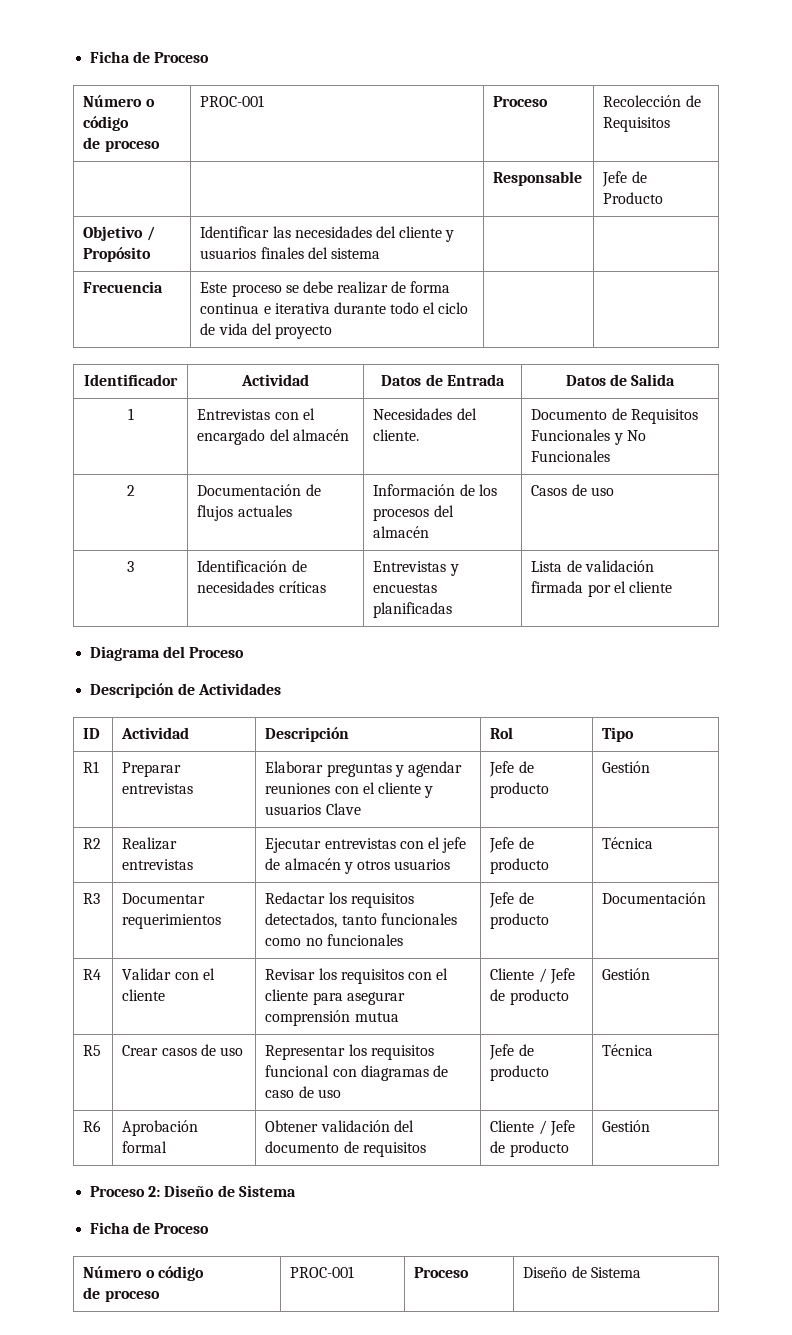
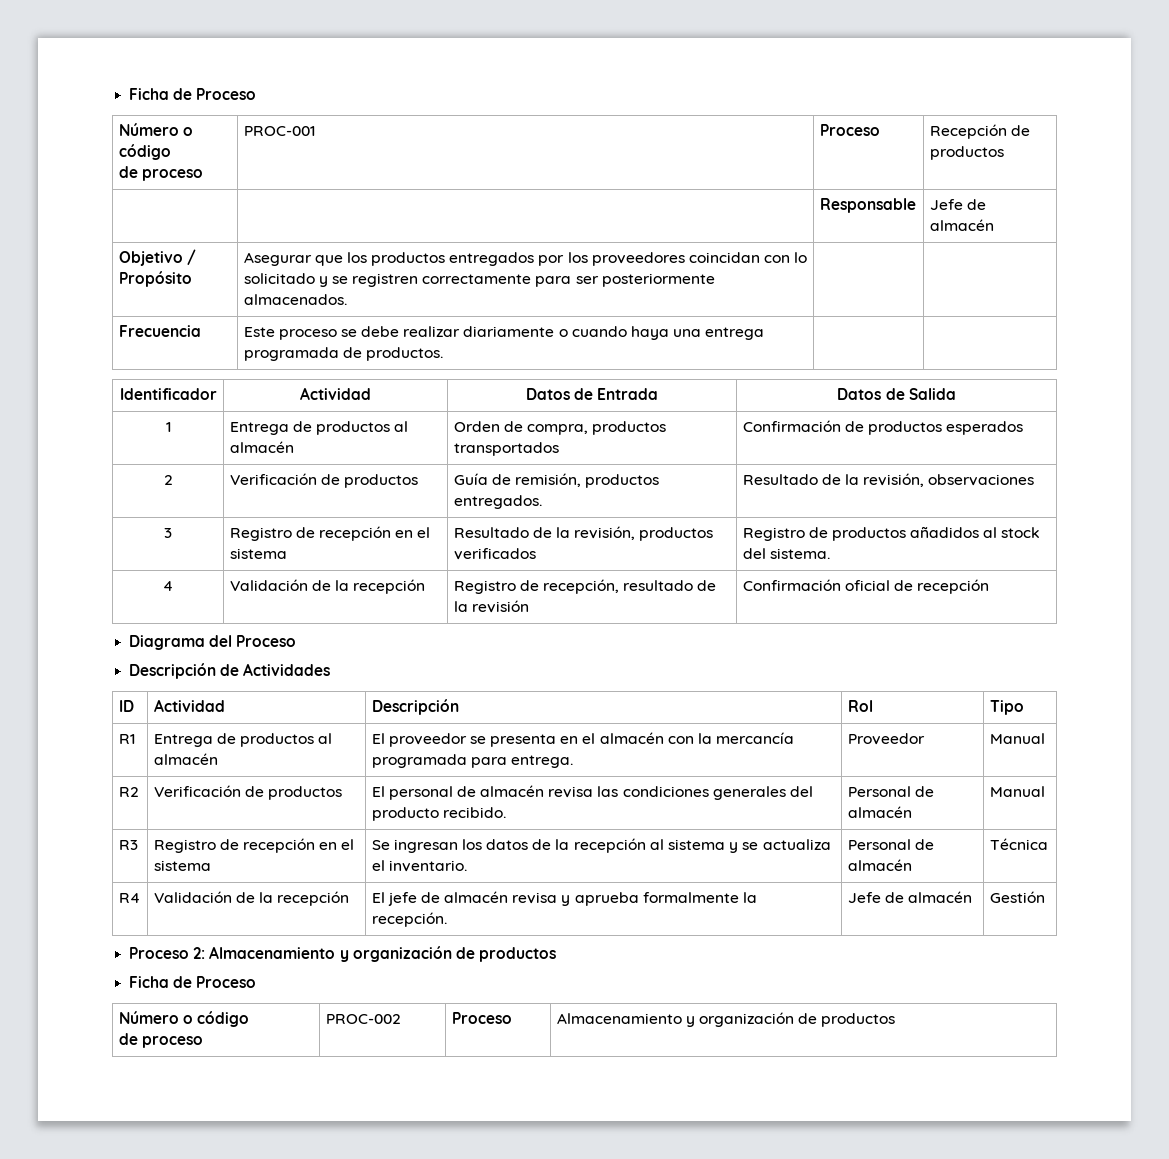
[603,95,701,107] [603,117,671,132] Recolección de Requisitos -> [929,124,1030,139] [929,146,1004,160] Recepción de productos
[603,192,664,204] Producto -> [929,219,994,231] almacén
[200,226,455,242] [200,247,380,259] Identificar las necesidades del cliente y usuarios finales del sistema -> [243,252,808,266] [243,273,715,287] [243,294,347,305] Asegurar que los productos entregados por los proveedores coincidan con lo solicitado y se registren correctamente para ser posteriormente almacenados.
[391,281,451,293] [200,302,469,314] [200,323,332,339] de forma continua e iterativa durante todo el ciclo de vida del proyecto -> [463,326,765,340] [243,347,443,361] diariamente o cuando haya una entrega programada de productos.
[197,408,315,420] [197,429,349,445] [373,408,477,420] [373,429,420,441] [531,408,698,424] [531,429,646,445] [531,450,611,462] [126,485,135,496] [197,484,321,496] [197,505,292,521] [373,484,497,496] [373,505,454,521] [373,526,430,538] [531,484,614,496] [127,561,134,572] [197,560,307,572] [197,581,326,593] [373,561,459,576] [373,583,438,593] [373,602,453,618] [531,560,654,572] [531,581,672,597] Entrevistas con el encargado del almacén | Necesidades del cliente. | Documento de Requisitos Funcionales y No Funcionales // 2 | Documentación de flujos actuales | Información de los procesos del almacén | Casos de uso // 3 | Identificación de necesidades críticas | Entrevistas y encuestas planificadas | Lista de validación firmada por el cliente -> [229,421,409,435] [229,441,294,453] [453,421,667,435] [453,442,559,456] [742,420,1024,435] [163,475,173,485] [229,473,418,488] [453,473,660,488] [453,495,542,509] [742,473,1035,487] [164,528,172,538] [229,526,431,541] [229,548,287,559] [453,526,714,541] [453,548,536,560] [742,526,1041,541] [742,548,830,559] [163,581,173,591] [229,579,426,594] [453,579,717,594] [453,600,529,613] [742,579,990,594] Entrega de productos al almacén | Orden de compra, productos transportados | Confirmación de productos esperados // 2 | Verificación de productos | Guía de remisión, productos entregados. | Resultado de la revisión, observaciones // 3 | Registro de recepción en el sistema | Resultado de la revisión, productos verificados | Registro de productos añadidos al stock del sistema. // 4 | Validación de la recepción | Registro de recepción, resultado de la revisión | Confirmación oficial de recepción
[122,762,182,777] [122,783,194,794] [265,761,462,777] [265,782,434,798] [265,803,361,815] [489,761,534,777] [490,782,550,798] [602,761,651,773] [83,838,102,849] [122,837,178,850] [122,859,194,870] [265,837,467,853] [265,858,451,874] [489,837,534,853] [490,858,550,874] [602,837,654,849] [83,893,101,904] [122,893,206,904] [122,914,222,929] [265,892,414,908] [265,913,457,928] [265,934,403,946] [489,892,534,908] [490,913,550,929] [602,892,707,904] [83,969,102,980] [122,968,215,980] [122,989,166,1001] [265,968,449,984] [265,989,405,1005] [265,1010,399,1026] [490,968,575,984] [490,989,569,1005] [602,968,651,980] [83,1045,102,1056] [122,1044,243,1056] [265,1044,434,1060] [265,1065,448,1081] [265,1086,341,1098] [489,1044,534,1060] [490,1065,550,1081] [602,1044,654,1056] [83,1120,102,1132] [122,1120,199,1136] [122,1141,168,1153] [265,1120,414,1132] [265,1141,426,1157] [490,1120,575,1136] [490,1141,569,1157] [602,1120,651,1132] [90,1185,296,1197] [90,1222,210,1234] [83,1266,204,1281] [83,1287,160,1302] [290,1266,355,1278] [414,1267,470,1278] [523,1266,641,1278] Preparar entrevistas | Elaborar preguntas y agendar reuniones con el cliente y usuarios Clave | Jefe de producto | Gestión // R2 | Realizar entrevistas | Ejecutar entrevistas con el jefe de almacén y otros usuarios | Jefe de producto | Técnica // R3 | Documentar requerimientos | Redactar los requisitos detectados, tanto funcionales como no funcionales | Jefe de producto | Documentación // R4 | Validar con el cliente | Revisar los requisitos con el cliente para asegurar comprensión mutua | Cliente / Jefe de producto | Gestión // R5 | Crear casos de uso | Representar los requisitos funcional con diagramas de caso de uso | Jefe de producto | Técnica // R6 | Aprobación formal | Obtener validación del documento de requisitos | Cliente / Jefe de producto | Gestión // Proceso 2: Diseño de Sistema // Ficha de Proceso // Número o código // de proceso | PROC-001 | Proceso | Diseño de Sistema -> [153,733,333,747] [153,753,218,765] [371,732,795,747] [371,754,573,768] [847,733,925,745] [989,733,1045,744] [118,787,139,797] [153,785,342,800] [371,785,813,800] [371,807,506,821] [847,786,934,797] [847,806,912,818] [989,786,1045,797] [118,840,138,850] [153,838,355,853] [153,860,211,871] [371,838,831,853] [371,860,467,872] [847,839,934,850] [847,859,912,871] [989,838,1048,850] [118,893,140,903] [153,891,350,906] [371,891,757,906] [371,912,447,927] [847,891,972,903] [989,891,1045,903] [129,946,557,962] [129,976,257,988] [118,1011,249,1027] [118,1033,203,1048] [325,1014,401,1024] [451,1012,512,1024] [556,1012,896,1027] Entrega de productos al almacén | El proveedor se presenta en el almacén con la mercancía programada para entrega. | Proveedor | Manual // R2 | Verificación de productos | El personal de almacén revisa las condiciones generales del producto recibido. | Personal de almacén | Manual // R3 | Registro de recepción en el sistema | Se ingresan los datos de la recepción al sistema y se actualiza el inventario. | Personal de almacén | Técnica // R4 | Validación de la recepción | El jefe de almacén revisa y aprueba formalmente la recepción. | Jefe de almacén | Gestión // Proceso 2: Almacenamiento y organización de productos // Ficha de Proceso // Número o código // de proceso | PROC-002 | Proceso | Almacenamiento y organización de productos

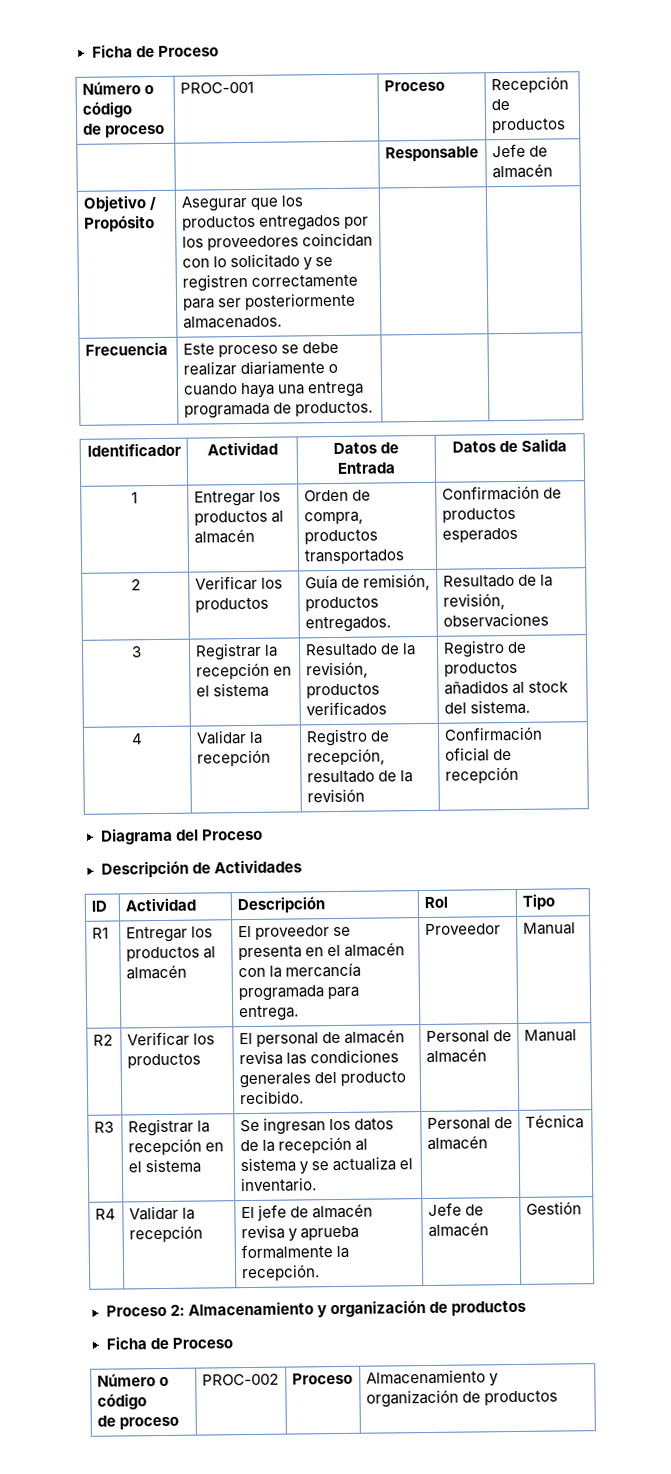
[229,421,312,435] Entrega de -> [193,490,281,507] Entregar los
[229,473,340,485] Verificación de -> [194,575,283,591] Verificar los
[229,527,315,541] Registro de -> [194,642,278,661] Registrar la
[229,579,331,591] Validación de -> [195,730,247,745] Validar
[153,733,236,747] Entrega de -> [125,926,213,943] Entregar los
[153,785,264,797] Verificación de -> [126,1031,215,1047] Verificar los
[153,839,239,853] Registro de -> [127,1118,210,1137] Registrar la
[153,891,255,903] Validación de -> [128,1205,179,1221] Validar

